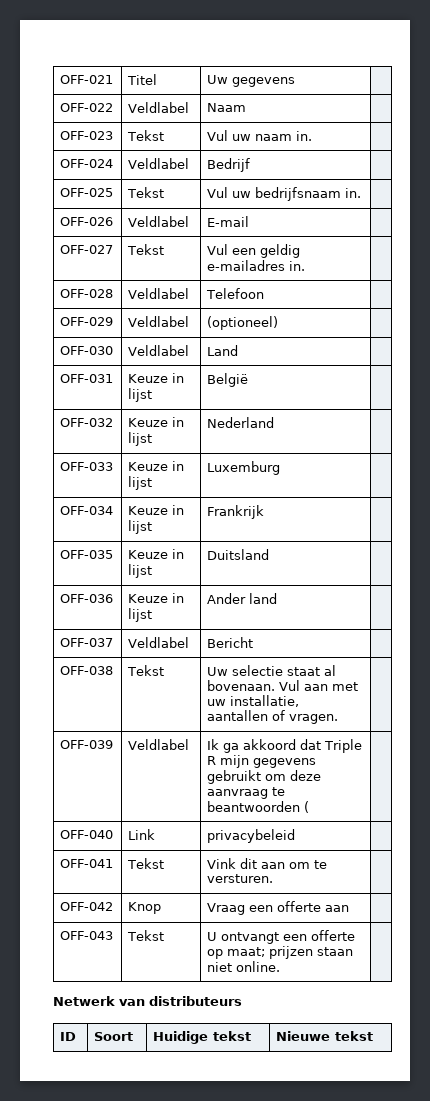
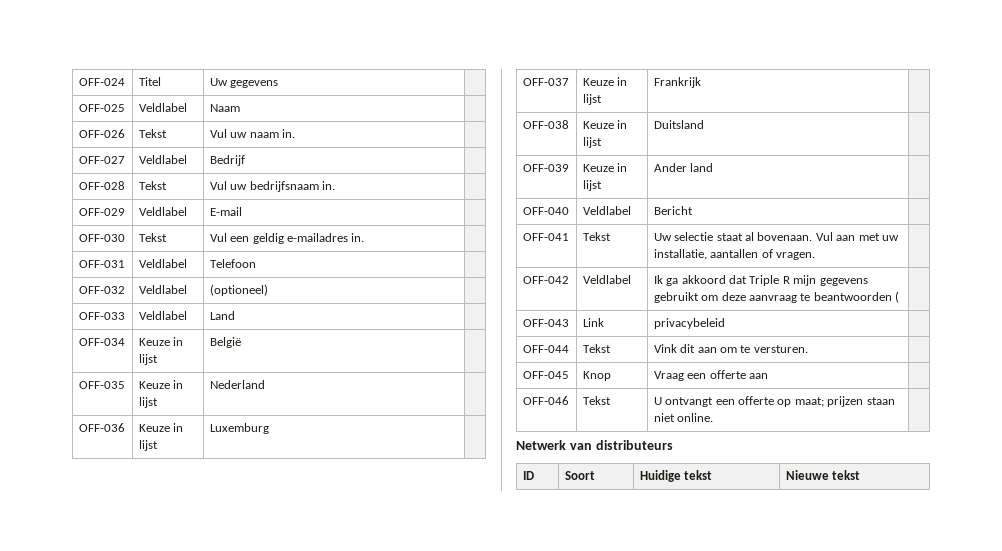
[60,75,114,84] OFF-021 -> [78,78,125,86] OFF-024
[60,103,114,112] OFF-022 -> [78,104,125,112] OFF-025
[60,131,114,140] OFF-023 -> [78,129,125,138] OFF-026
[60,159,114,168] OFF-024 -> [78,156,125,164] OFF-027
[60,188,114,197] OFF-025 -> [78,181,125,190] OFF-028
[60,217,114,226] OFF-026 -> [78,208,125,216] OFF-029
[60,245,114,254] OFF-027 -> [78,234,125,242] OFF-030
[60,289,114,298] OFF-028 -> [78,260,125,268] OFF-031
[60,317,114,326] OFF-029 -> [78,286,125,294] OFF-032
[60,346,114,355] OFF-030 -> [78,312,125,320] OFF-033
[60,374,114,383] OFF-031 -> [78,338,125,346] OFF-034
[60,418,114,427] OFF-032 -> [78,381,125,389] OFF-035
[60,462,114,471] OFF-033 -> [78,423,125,432] OFF-036
[60,506,114,515] OFF-034 -> [522,78,569,86] OFF-037
[60,550,114,559] OFF-035 -> [522,120,569,129] OFF-038
[60,594,114,603] OFF-036 -> [522,164,569,172] OFF-039
[60,638,114,647] OFF-037 -> [522,207,569,215] OFF-040
[60,666,114,675] OFF-038 -> [522,233,569,241] OFF-041
[60,740,114,749] OFF-039 -> [522,276,569,284] OFF-042
[60,830,114,839] OFF-040 -> [522,319,569,327] OFF-043
[60,859,114,868] OFF-041 -> [522,345,569,353] OFF-044
[60,902,114,911] OFF-042 -> [522,371,569,379] OFF-045
[60,931,114,940] OFF-043 -> [522,396,569,405] OFF-046

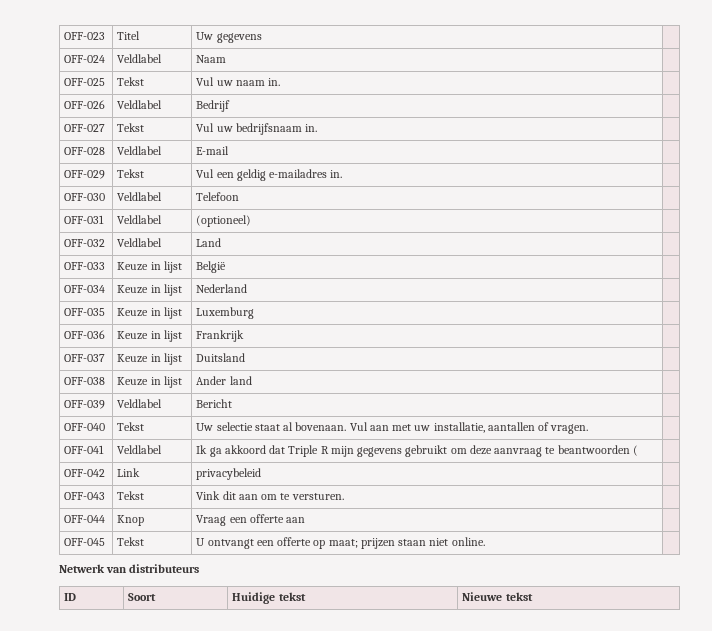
[78,78,125,86] OFF-024 -> [64,32,106,40] OFF-023
[78,104,125,112] OFF-025 -> [64,55,106,63] OFF-024
[78,129,125,138] OFF-026 -> [64,78,106,86] OFF-025
[78,156,125,164] OFF-027 -> [64,100,106,109] OFF-026
[78,181,125,190] OFF-028 -> [64,124,106,132] OFF-027
[78,208,125,216] OFF-029 -> [64,147,106,155] OFF-028
[78,234,125,242] OFF-030 -> [64,170,106,179] OFF-029
[78,260,125,268] OFF-031 -> [64,193,106,201] OFF-030
[78,286,125,294] OFF-032 -> [64,215,105,224] OFF-031
[78,312,125,320] OFF-033 -> [64,239,106,247] OFF-032
(235, 315) none -> [64,262,106,270] [117,261,182,273] [196,261,227,273] // OFF-033 | Keuze in lijst | België |
[209,337,241,348] België -> [196,284,248,293] Nederland
[209,380,265,389] Nederland -> [196,307,255,319] Luxemburg
[209,423,269,434] Luxemburg -> [196,330,245,342] Frankrijk
[653,77,701,88] Frankrijk -> [196,353,246,362] Duitsland
[653,120,704,129] [522,164,569,172] [582,163,628,172] [582,180,602,191] | Duitsland | // OFF-039 | Keuze in lijst -> (182, 382) none
[522,207,569,215] OFF-040 -> [64,400,106,409] OFF-039
[522,233,569,241] OFF-041 -> [64,423,106,431] OFF-040
[522,276,569,284] OFF-042 -> [64,445,105,454] OFF-041
[522,319,569,327] OFF-043 -> [64,469,106,477] OFF-042
[522,345,569,353] OFF-044 -> [64,492,106,500] OFF-043
[522,371,569,379] OFF-045 -> [64,515,106,523] OFF-044
[522,396,569,405] OFF-046 -> [64,538,106,546] OFF-045

